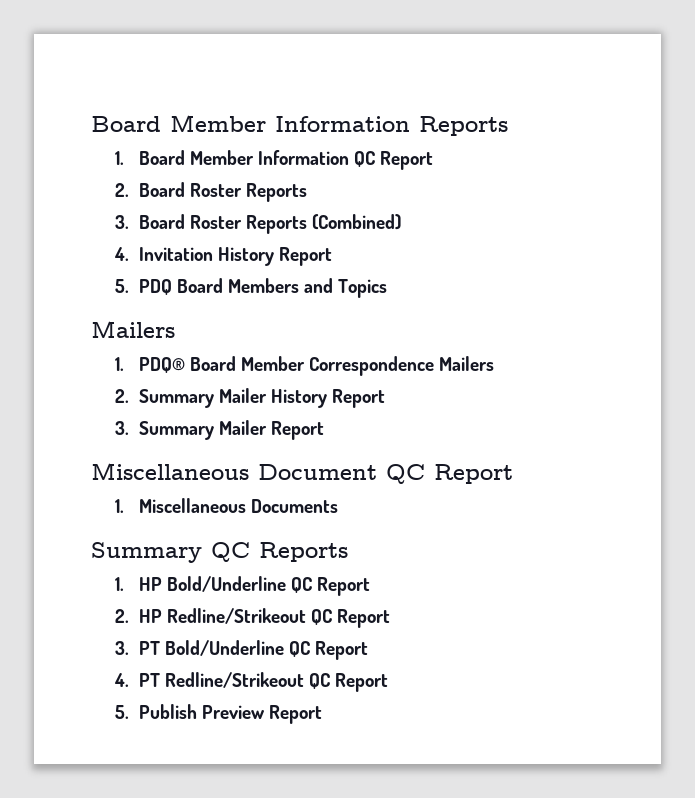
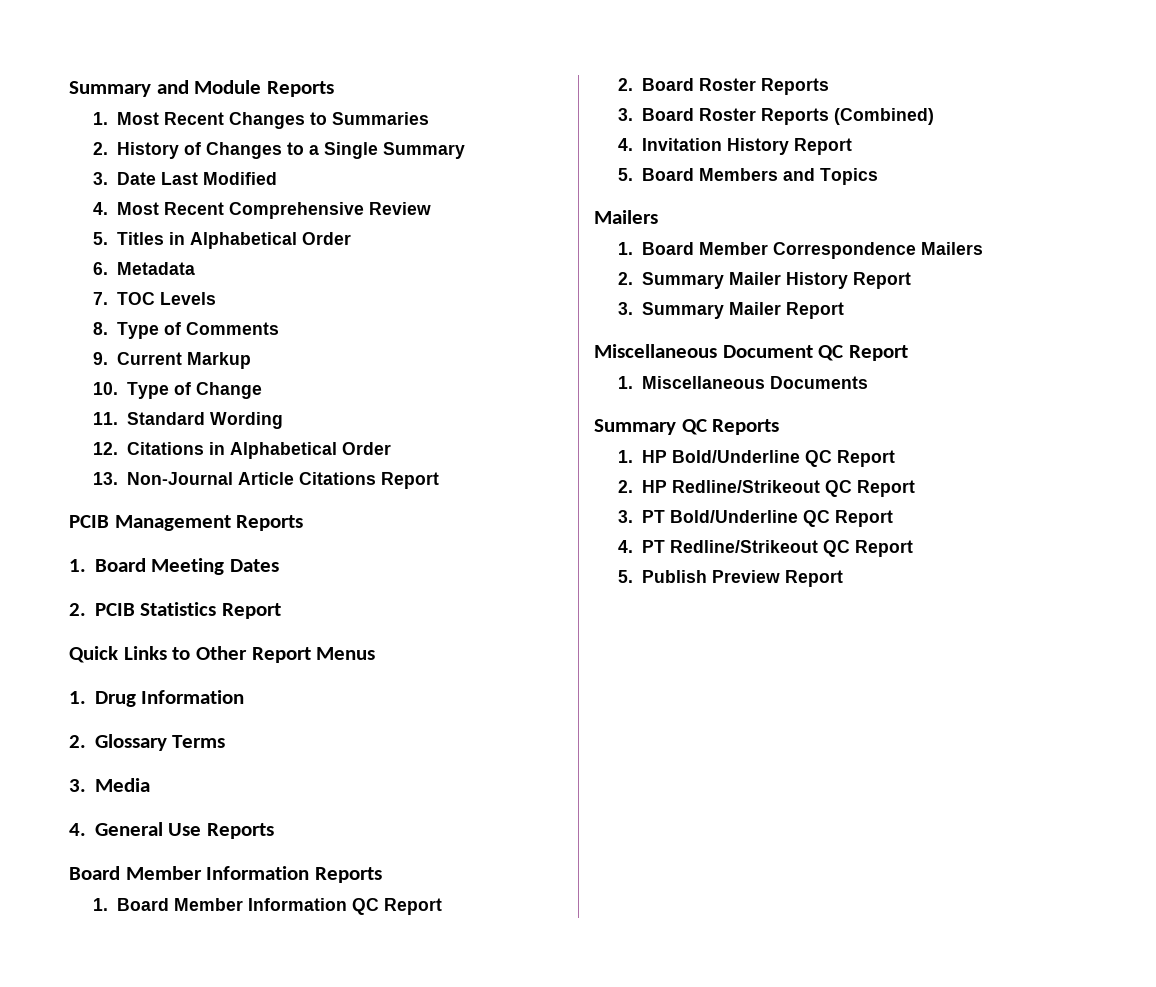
(91, 124) none -> [69,80,335,97] [92,112,429,129] [92,142,465,159] [92,172,277,185] [92,202,431,219] [92,232,351,249] [92,262,195,275] [92,292,216,305] [92,322,279,339] [92,352,251,369] [92,382,262,399] [92,412,283,429] [92,442,391,459] [92,472,439,489] [69,515,304,531] [69,558,280,575] [69,602,282,619] [69,646,376,663] [69,690,245,707] [69,734,226,751] [69,778,150,792] [69,822,275,839] Summary and Module Reports // 1. Most Recent Changes to Summaries // 2. History of Changes to a Single Summary // 3. Date Last Modified // 4. Most Recent Comprehensive Review // 5. Titles in Alphabetical Order // 6. Metadata // 7. TOC Levels // 8. Type of Comments // 9. Current Markup // 10. Type of Change // 11. Standard Wording // 12. Citations in Alphabetical Order // 13. Non-Journal Article Citations Report // PCIB Management Reports // 1. Board Meeting Dates // 2. PCIB Statistics Report // Quick Links to Other Report Menus // 1. Drug Information // 2. Glossary Terms // 3. Media // 4. General Use Reports //
[138,279,172,295] PDQ -> (633, 174) none
[138,357,185,373] PDQ® -> (633, 248) none

